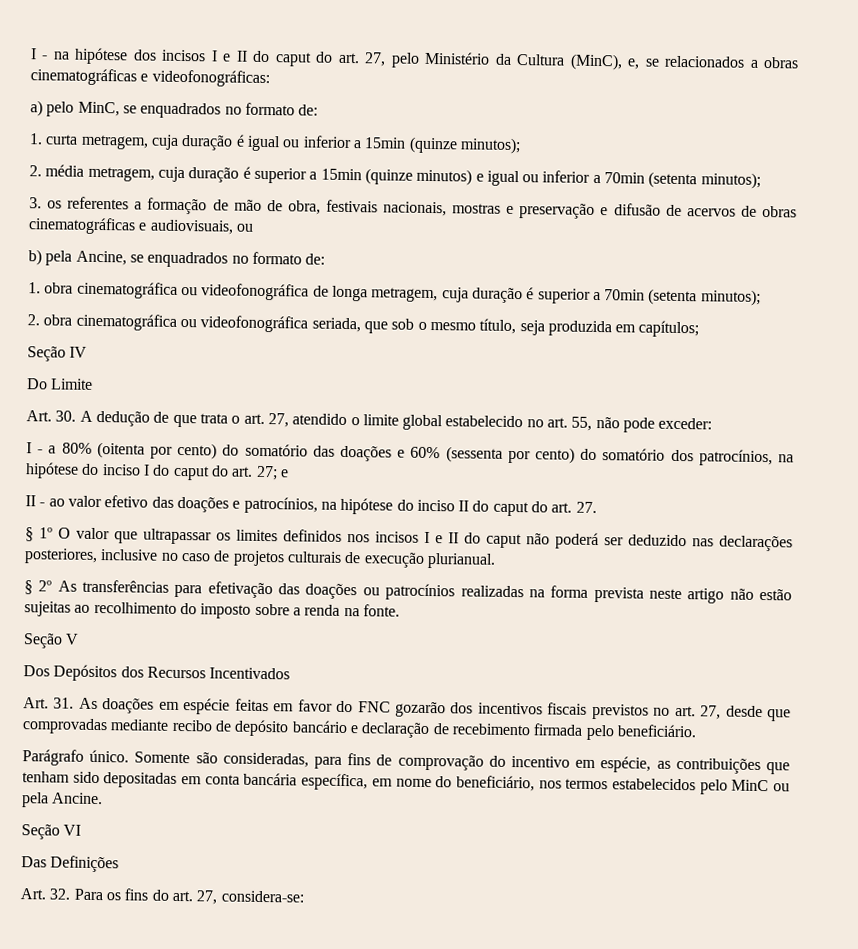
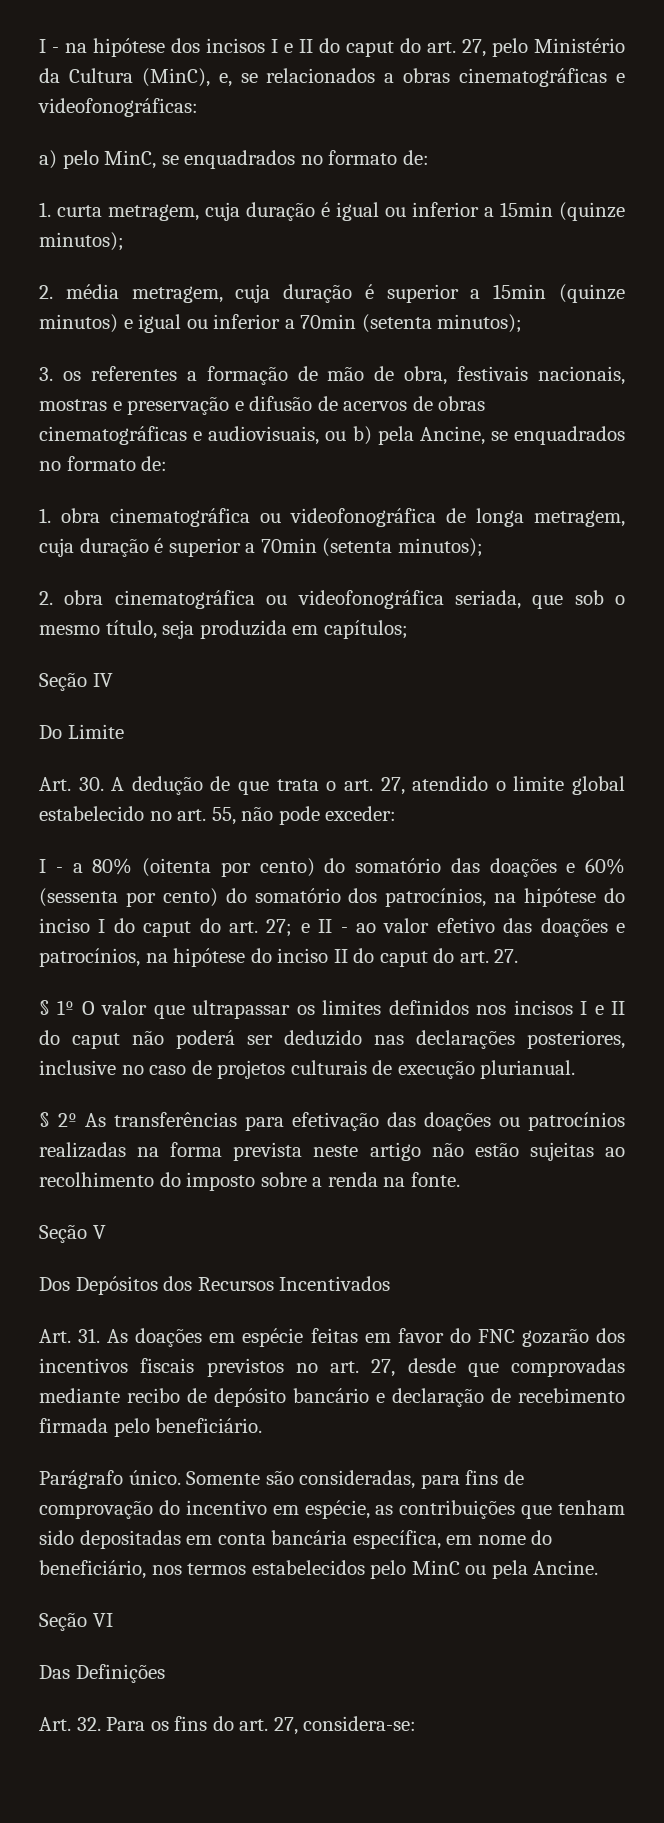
(254, 227) // -> (347, 436) none
(289, 473) // -> (310, 928) none

